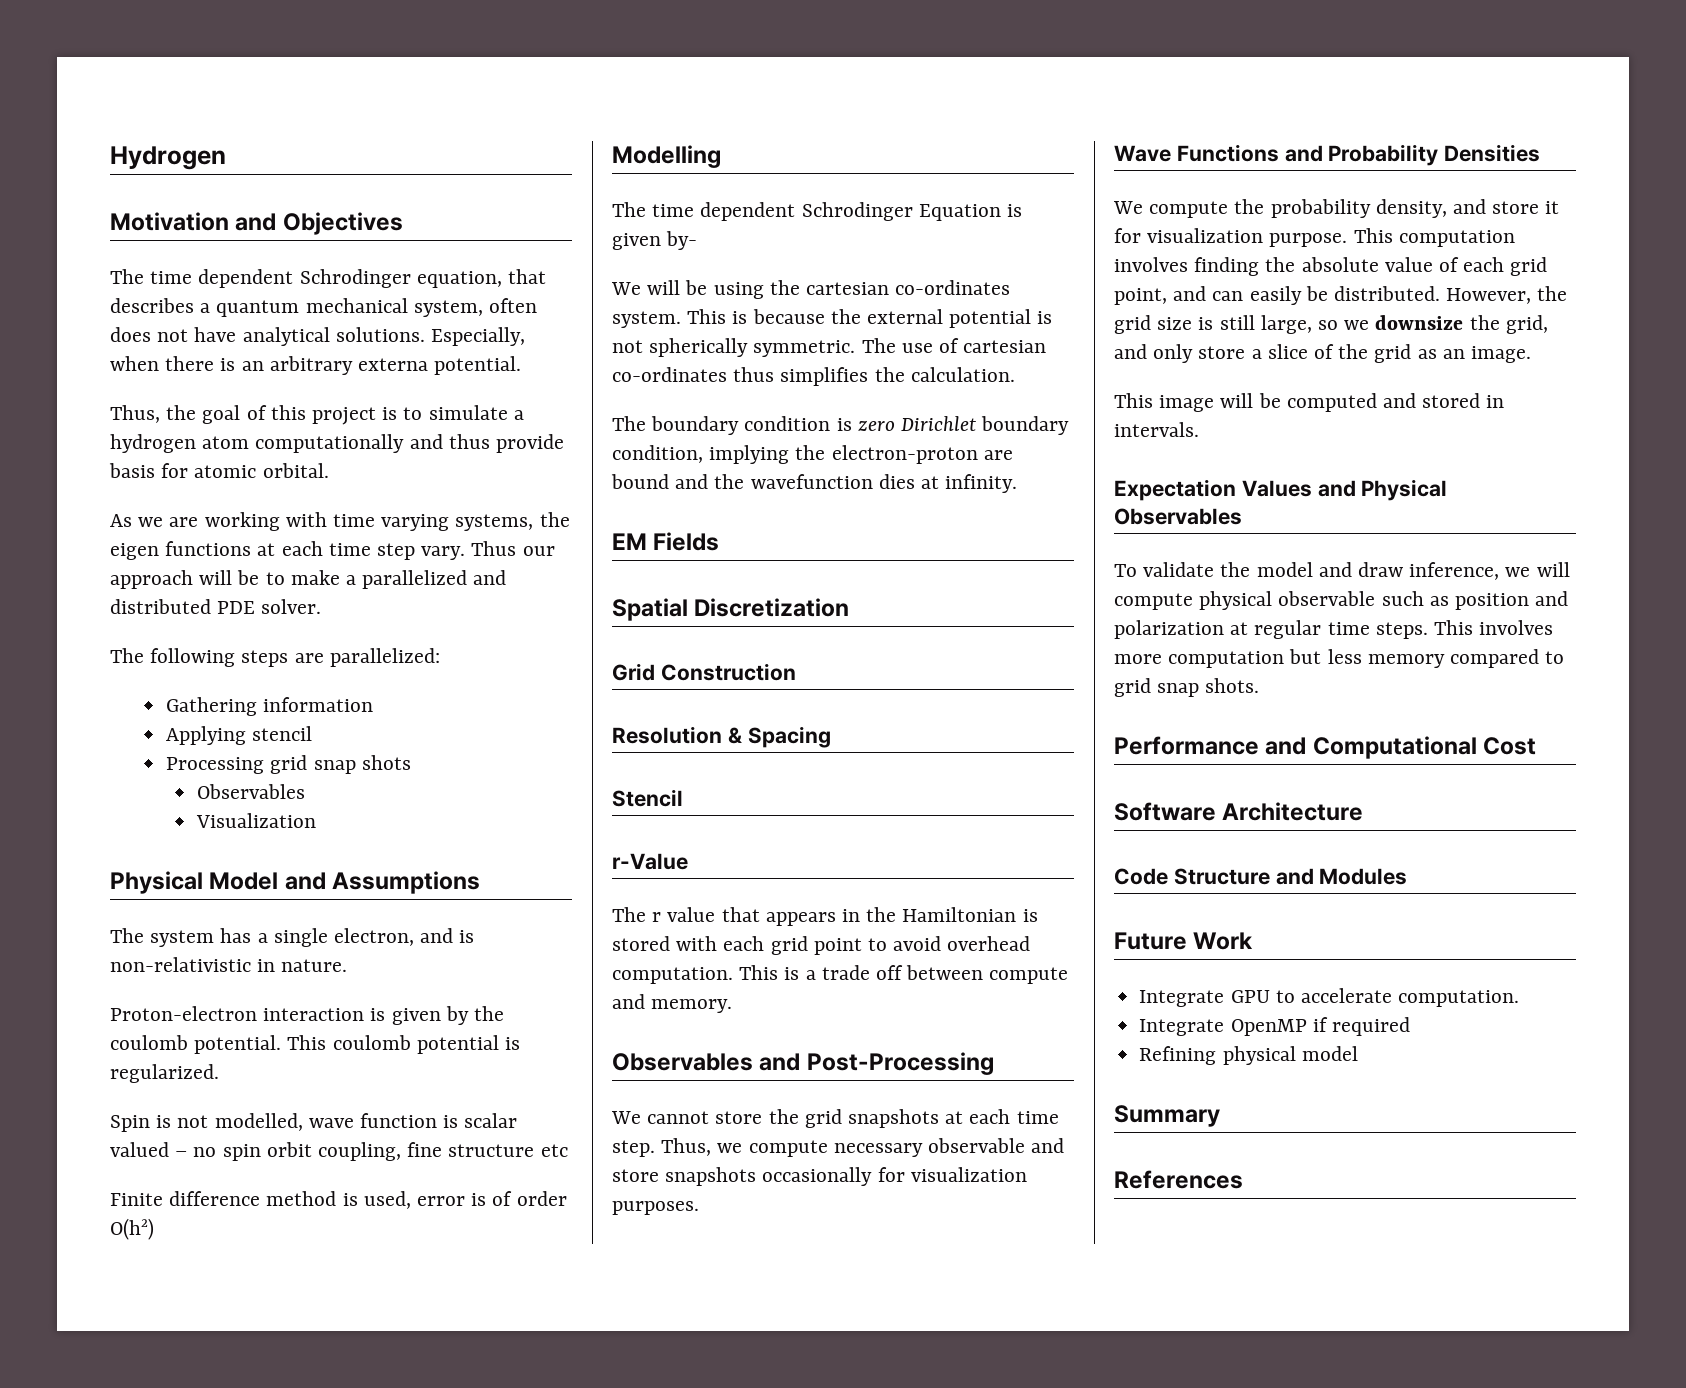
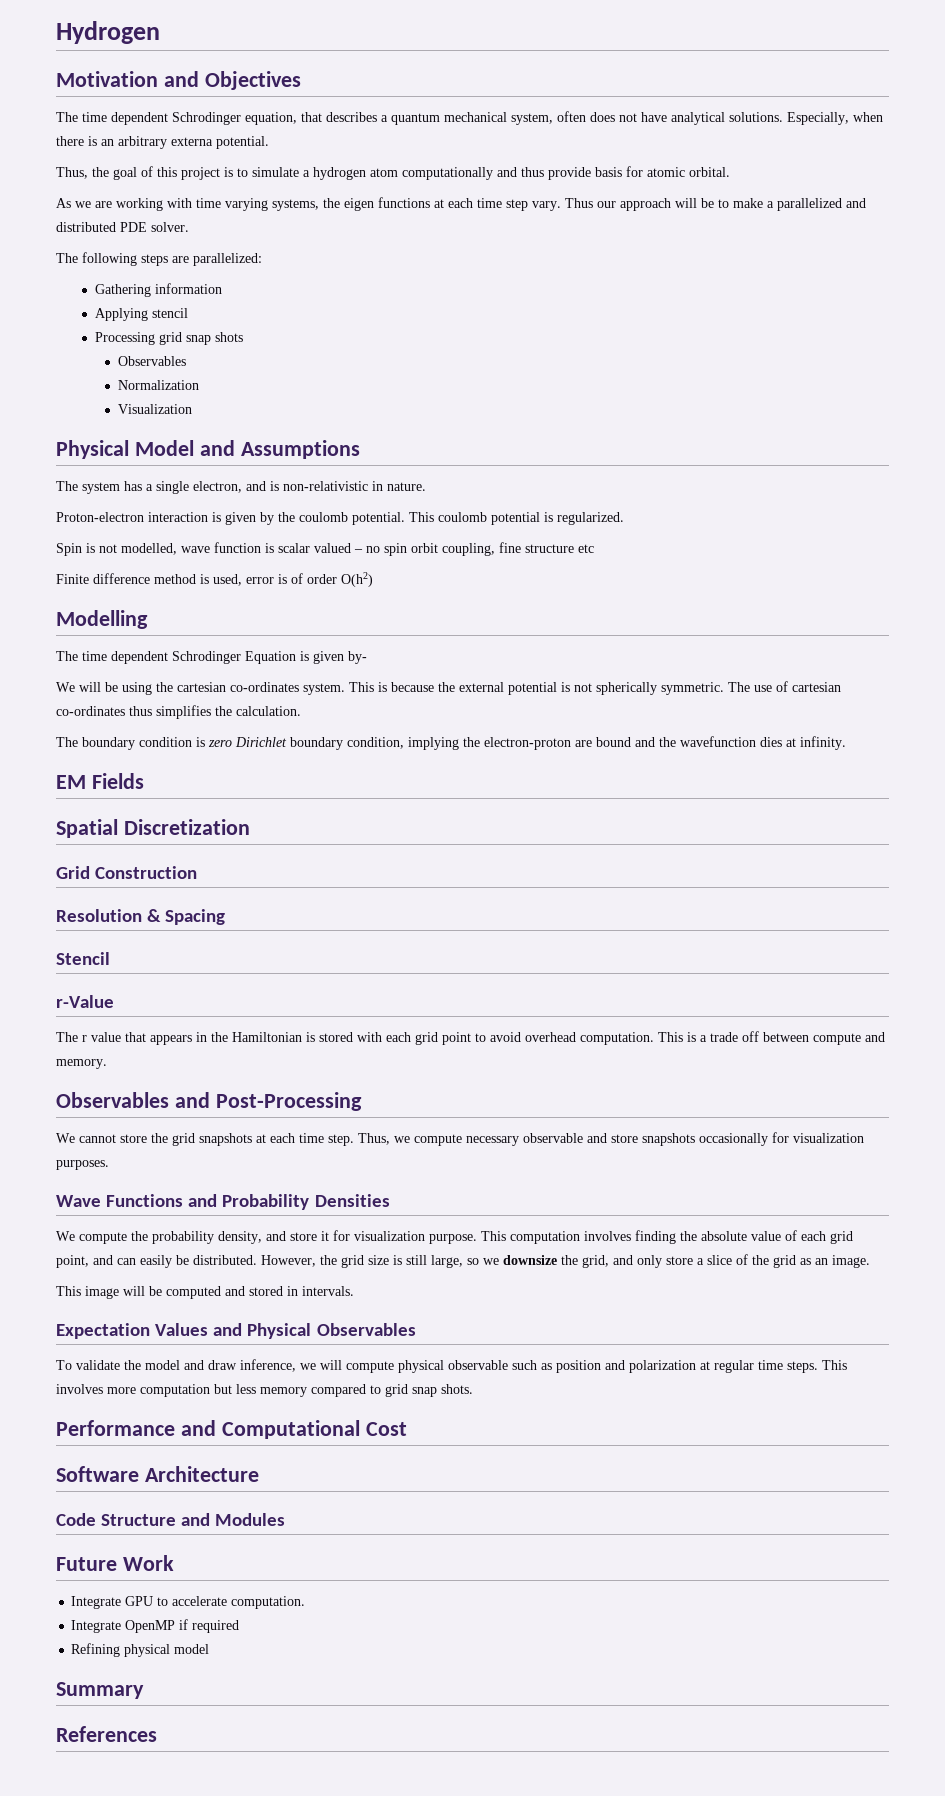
(305, 791) none -> [118,380,200,390] // Normalization

